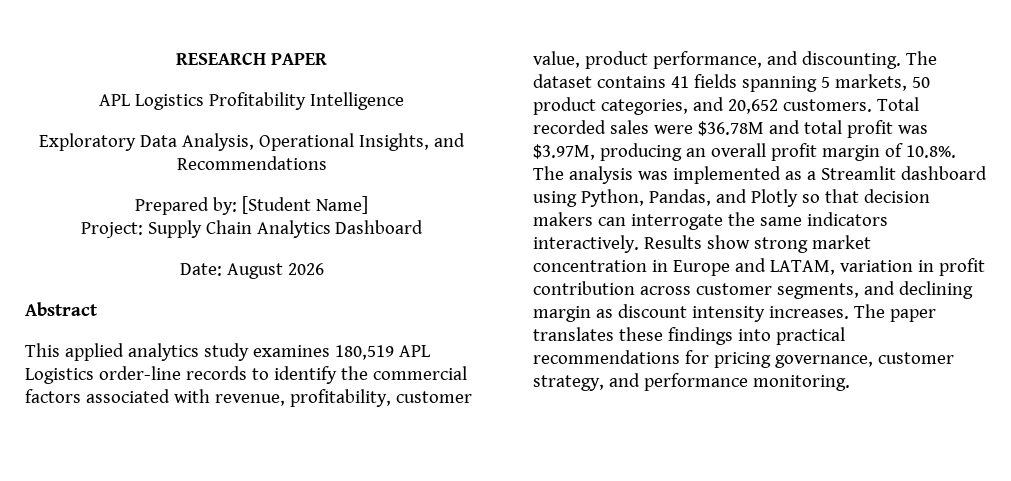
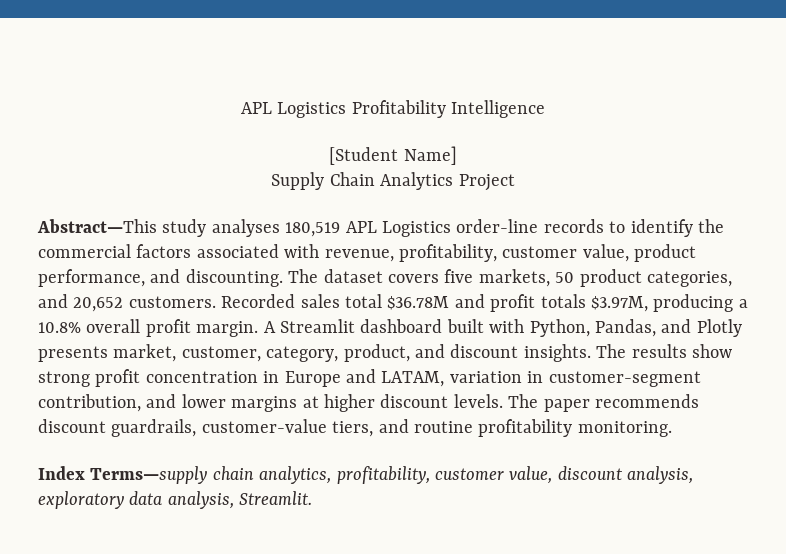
[176,52,327,65] RESEARCH PAPER // -> (240, 108) none
[39,133,465,151] [176,156,327,170] [135,197,238,215] Exploratory Data Analysis, Operational Insights, and Recommendations // Prepared by: -> (546, 109) none
[80,222,143,238] Project: -> (457, 155) none
[335,220,424,234] [179,263,324,279] [25,302,98,316] [25,343,330,361] Dashboard // Date: August 2026 // Abstract // This applied analytics study examines -> [458,174,515,191] [37,219,280,237] Project // Abstract—This study analyses
[596,74,830,92] contains 41 fields spanning 5 -> [388,269,474,283] covers five
[876,97,919,111] [533,120,928,138] [533,143,956,161] [533,166,987,184] [533,189,930,207] [533,212,888,230] [533,235,702,253] Total recorded sales were $36.78M and total profit was $3.97M, producing an overall profit margin of 10.8%. The analysis was implemented as a Streamlit dashboard using Python, Pandas, and Plotly so that decision makers can interrogate the same indicators interactively. Results -> [221,294,748,312] [38,319,742,337] [38,344,687,362] Recorded sales total $36.78M and profit totals $3.97M, producing a 10.8% overall profit margin. A Streamlit dashboard built with Python, Pandas, and Plotly presents market, customer, category, product, and discount insights. The results
[811,235,871,249] market -> [95,369,141,387] profit
[938,258,985,276] [533,281,973,299] [533,304,936,322] [533,327,845,345] [533,350,954,368] [533,373,850,391] profit contribution across customer segments, and declining margin as discount intensity increases. The paper translates these findings into practical recommendations for pricing governance, customer strategy, and performance monitoring. -> [548,371,701,387] [38,394,699,412] [38,419,672,437] [38,466,694,484] [38,491,313,509] customer-segment contribution, and lower margins at higher discount levels. The paper recommends discount guardrails, customer-value tiers, and routine profitability monitoring. // Index Terms—supply chain analytics, profitability, customer value, discount analysis, exploratory data analysis, Streamlit.

